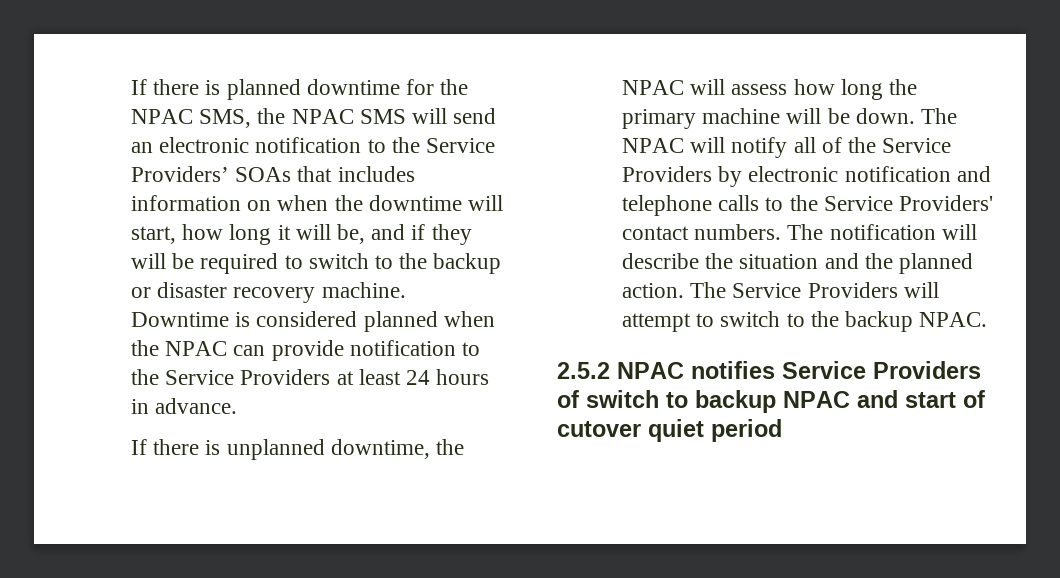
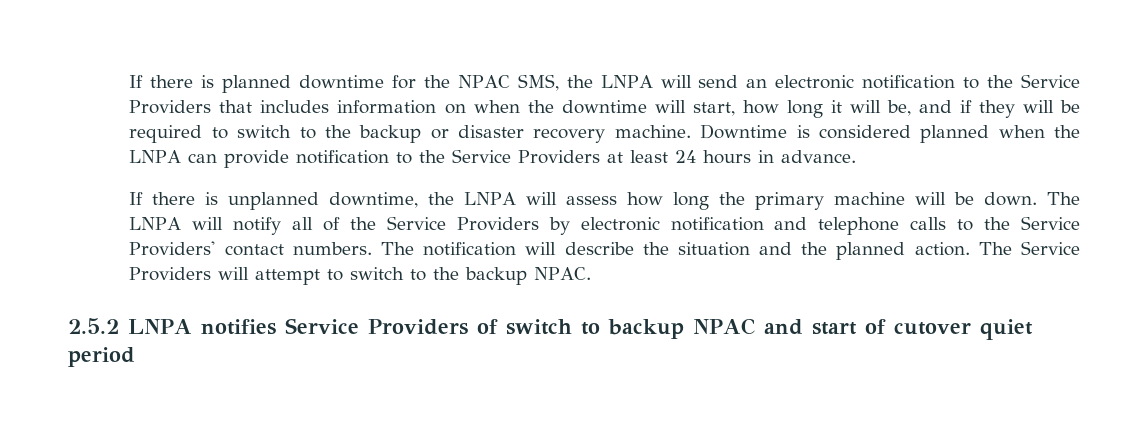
[291,109,406,124] NPAC SMS -> [600,75,653,88] LNPA
[130,166,292,182] Providers’ SOAs -> [129,100,212,114] Providers
[165,341,228,356] NPAC -> [129,150,182,163] LNPA
[621,80,684,95] NPAC -> [464,192,517,205] LNPA
[621,138,684,153] NPAC -> [129,217,182,230] LNPA
[617,362,684,379] NPAC -> [128,319,192,334] LNPA

